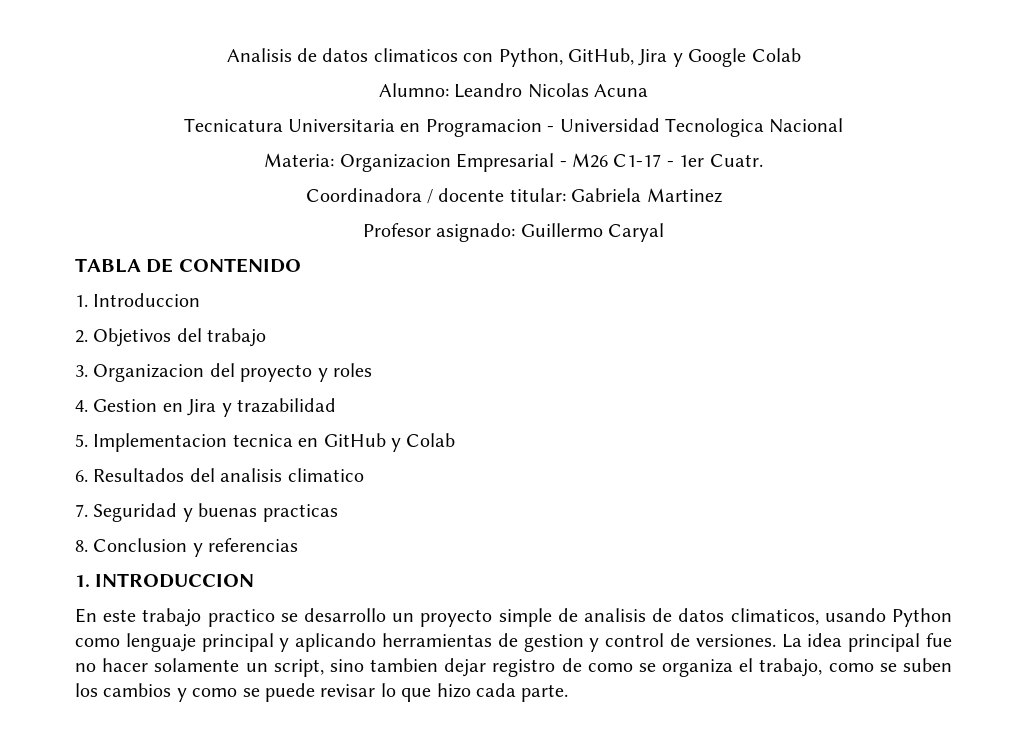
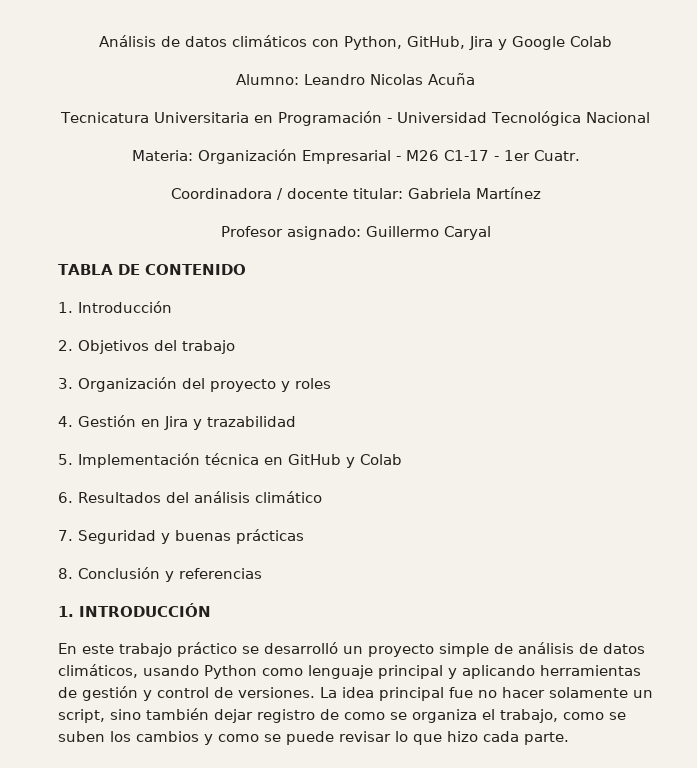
[226,48,458,62] Analisis de datos climaticos -> [99,35,307,47] Análisis de datos climáticos
[594,84,649,97] Acuna -> [428,73,475,85] Acuña
[425,119,542,137] Programacion -> [278,111,382,126] Programación
[664,118,764,137] Tecnologica -> [491,111,581,126] Tecnológica
[339,154,451,172] Organizacion -> [197,149,297,164] Organización
[646,188,722,203] Martinez -> [475,187,541,199] Martínez
[93,293,201,307] Introduccion -> [78,301,172,313] Introducción
[93,364,205,382] Organizacion -> [78,377,177,392] Organización
[93,399,158,412] Gestion -> [78,415,136,427] Gestión
[93,433,293,452] Implementacion tecnica -> [78,453,259,468] Implementación técnica
[220,468,364,482] analisis climatico -> [194,491,322,503] análisis climático
[262,504,338,522] practicas -> [236,529,304,544] prácticas
[93,538,188,552] Conclusion -> [78,567,160,579] Conclusión
[95,573,255,588] INTRODUCCION -> [79,603,211,617] INTRODUCCIÓN
[207,608,386,627] practico se desarrollo -> [177,642,338,657] práctico se desarrolló
[584,608,819,625] analisis de datos climaticos, -> [518,642,645,654] [58,664,138,678] análisis de datos climáticos,
[523,634,584,652] gestion -> [82,686,138,701] gestión
[370,658,439,672] tambien -> [146,708,209,720] también

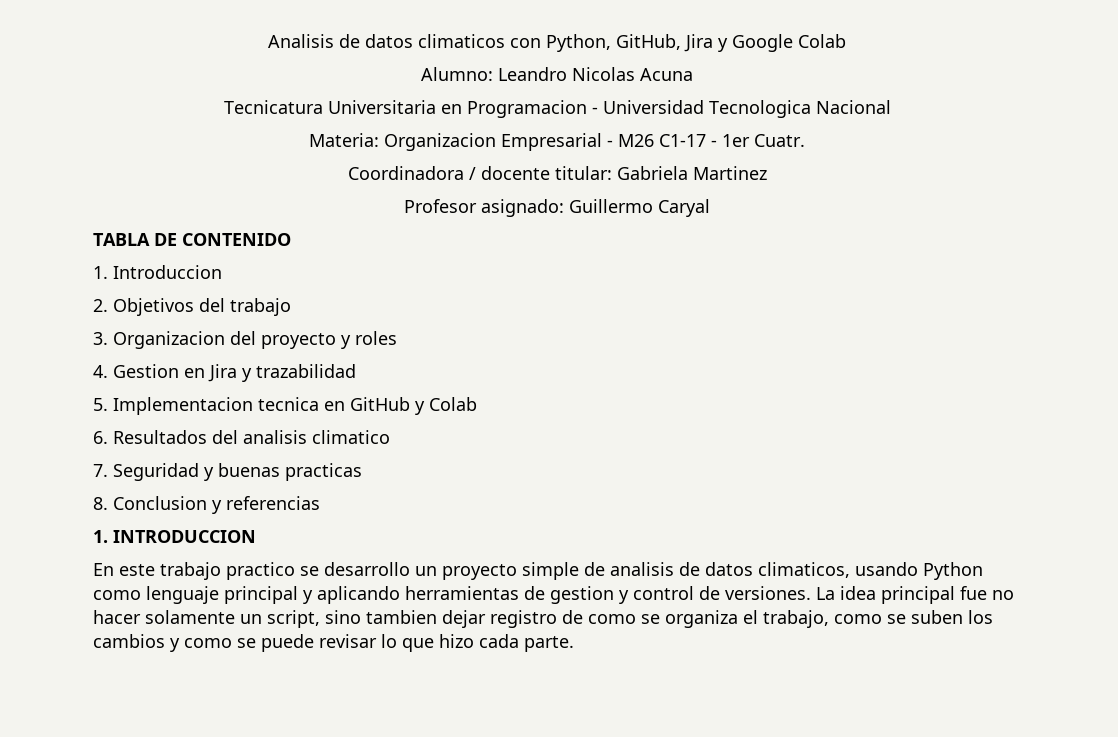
[99,35,307,47] Análisis de datos climáticos -> [268,34,505,48] Analisis de datos climaticos
[428,73,475,85] Acuña -> [640,68,693,81] Acuna
[278,111,382,126] Programación -> [466,100,587,118] Programacion
[491,111,581,126] Tecnológica -> [708,100,811,118] Tecnologica
[197,149,297,164] Organización -> [384,133,496,151] Organizacion
[475,187,541,199] Martínez -> [692,166,767,180] Martinez
[78,301,172,313] Introducción -> [113,265,222,279] Introduccion
[78,377,177,392] Organización -> [113,331,225,349] Organizacion
[78,415,136,427] Gestión -> [113,364,179,378] Gestion
[78,453,259,468] Implementación técnica -> [113,397,319,415] Implementacion tecnica
[194,491,322,503] análisis climático -> [243,430,390,444] analisis climatico
[236,529,304,544] prácticas -> [285,463,362,481] practicas
[78,567,160,579] Conclusión -> [113,496,207,510] Conclusion
[79,603,211,617] INTRODUCCIÓN -> [113,530,256,543] INTRODUCCION
[177,642,338,657] práctico se desarrolló -> [226,562,410,580] practico se desarrollo
[518,642,645,654] [58,664,138,678] análisis de datos climáticos, -> [610,562,850,578] analisis de datos climaticos,
[82,686,138,701] gestión -> [550,586,614,604] gestion
[146,708,209,720] también -> [366,610,437,624] tambien

